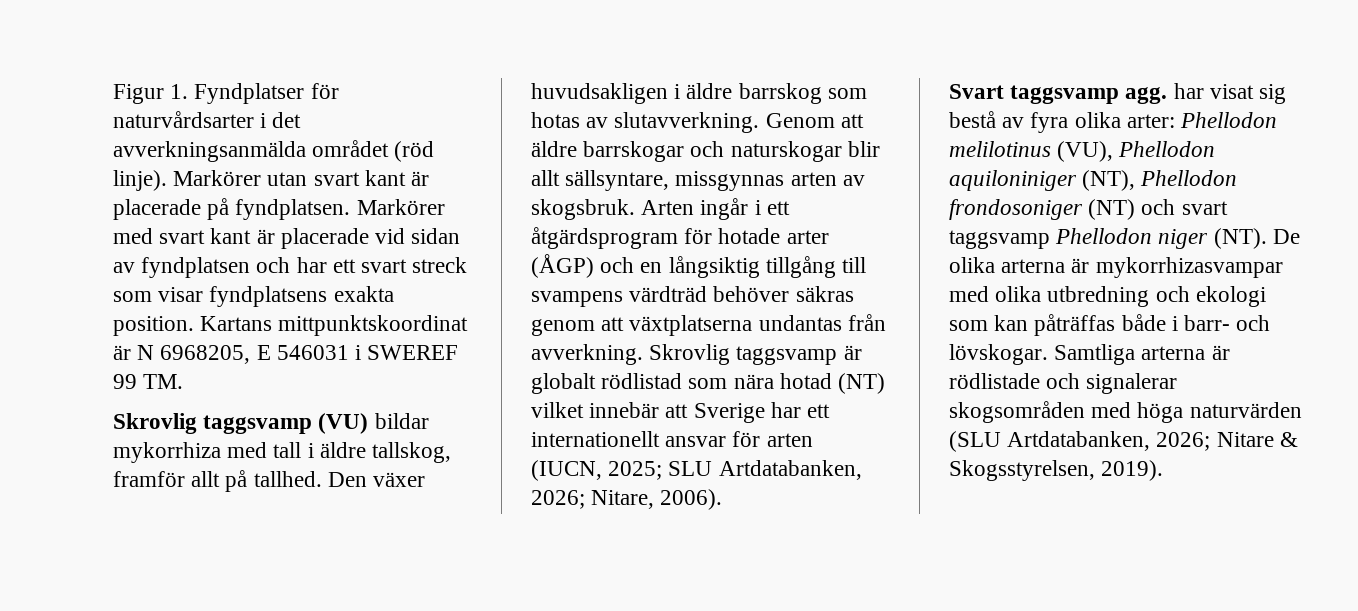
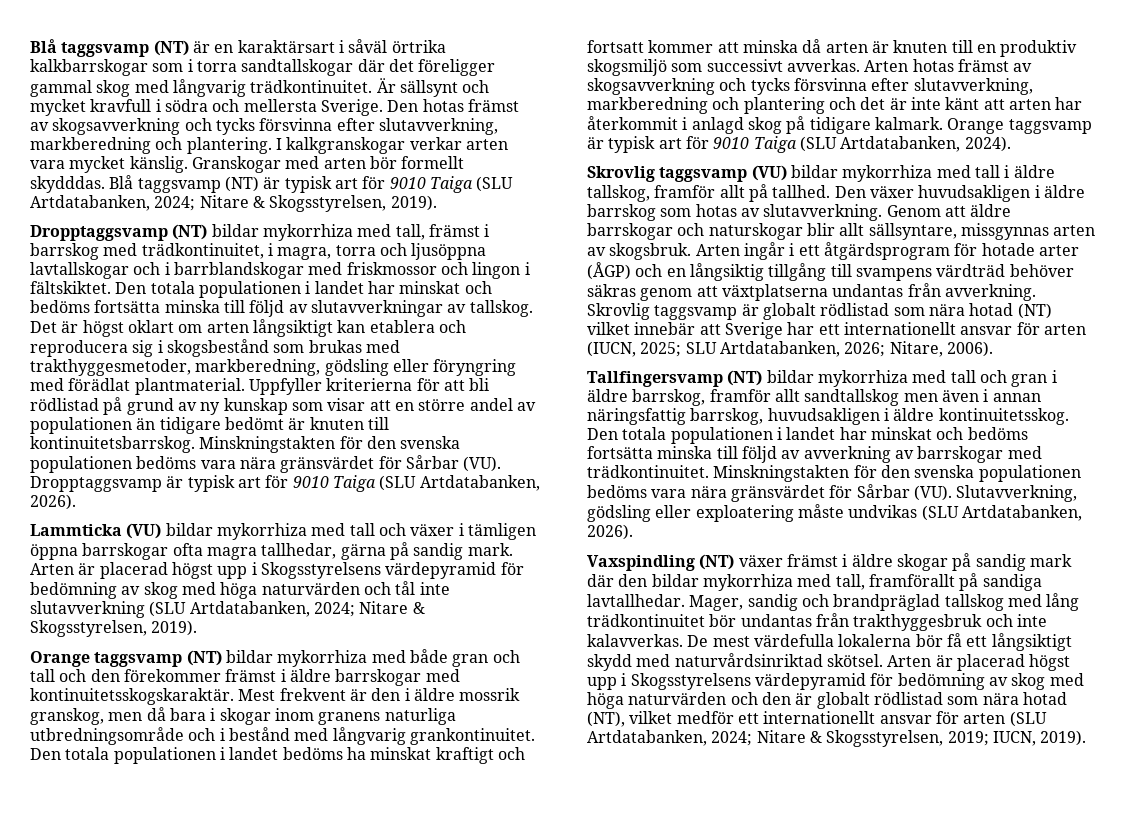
[113,83,339,104] [113,111,302,128] [113,140,435,162] [113,170,430,191] [113,198,445,220] [113,228,461,249] [113,257,468,278] [113,286,394,307] [113,315,469,336] [113,345,459,364] [113,374,184,389] Figur 1. Fyndplatser för naturvårdsarter i det avverkningsanmälda området (röd linje). Markörer utan svart kant är placerade på fyndplatsen. Markörer med svart kant är placerade vid sidan av fyndplatsen och har ett svart streck som visar fyndplatsens exakta position. Kartans mittpunktskoordinat är N 6968205, E 546031 i SWEREF 99 TM. -> [30,39,446,57] [30,59,496,76] [30,78,490,97] [30,99,519,116] [30,118,498,135] [30,137,508,154] [30,156,465,173] [30,175,514,193] [30,195,437,212] [30,224,490,241] [30,243,487,260] [30,262,530,279] [30,281,492,298] [30,300,533,317] [30,319,466,337] [30,339,400,357] [30,359,517,376] [30,378,490,395] [30,397,536,415] [30,417,389,434] [30,436,461,453] [30,455,502,473] [30,475,540,492] [30,494,76,510] [30,523,536,540] [30,542,513,560] [30,562,524,579] [30,581,450,599] [30,601,425,618] [30,620,198,637] [30,649,520,667] [30,669,460,686] [30,688,521,705] [30,707,456,725] [30,727,535,745] [30,747,525,764] [587,39,1078,57] [587,59,1033,76] [587,78,1033,95] [587,97,1083,114] [587,116,1092,134] [587,136,1011,153] Blå taggsvamp (NT) är en karaktärsart i såväl örtrika kalkbarrskogar som i torra sandtallskogar där det föreligger gammal skog med långvarig trädkontinuitet. Är sällsynt och mycket kravfull i södra och mellersta Sverige. Den hotas främst av skogsavverkning och tycks försvinna efter slutavverkning, markberedning och plantering. I kalkgranskogar verkar arten vara mycket känslig. Granskogar med arten bör formellt skydddas. Blå taggsvamp (NT) är typisk art för 9010 Taiga (SLU Artdatabanken, 2024; Nitare & Skogsstyrelsen, 2019). // Dropptaggsvamp (NT) bildar mykorrhiza med tall, främst i barrskog med trädkontinuitet, i magra, torra och ljusöppna lavtallskogar och i barrblandskogar med friskmossor och lingon i fältskiktet. Den totala populationen i landet har minskat och bedöms fortsätta minska till följd av slutavverkningar av tallskog. Det är högst oklart om arten långsiktigt kan etablera och reproducera sig i skogsbestånd som brukas med trakthyggesmetoder, markberedning, gödsling eller föryngring med förädlat plantmaterial. Uppfyller kriterierna för att bli rödlistad på grund av ny kunskap som visar att en större andel av populationen än tidigare bedömt är knuten till kontinuitetsbarrskog. Minskningstakten för den svenska populationen bedöms vara nära gränsvärdet för Sårbar (VU). Dropptaggsvamp är typisk art för 9010 Taiga (SLU Artdatabanken, 2026). // Lammticka (VU) bildar mykorrhiza med tall och växer i tämligen öppna barrskogar ofta magra tallhedar, gärna på sandig mark. Arten är placerad högst upp i Skogsstyrelsens värdepyramid för bedömning av skog med höga naturvärden och tål inte slutavverkning (SLU Artdatabanken, 2024; Nitare & Skogsstyrelsen, 2019). // Orange taggsvamp (NT) bildar mykorrhiza med både gran och tall och den förekommer främst i äldre barrskogar med kontinuitetsskogskaraktär. Mest frekvent är den i äldre mossrik granskog, men då bara i skogar inom granens naturliga utbredningsområde och i bestånd med långvarig grankontinuitet. Den totala populationen i landet bedöms ha minskat kraftigt och fortsatt kommer att minska då arten är knuten till en produktiv skogsmiljö som successivt avverkas. Arten hotas främst av skogsavverkning och tycks försvinna efter slutavverkning, markberedning och plantering och det är inte känt att arten har återkommit i anlagd skog på tidigare kalmark. Orange taggsvamp är typisk art för 9010 Taiga (SLU Artdatabanken, 2024).
[949,83,1287,104] [949,111,1278,133] [949,141,1216,162] [949,170,1238,191] [949,199,1228,220] [949,228,1300,249] [949,257,1283,278] [949,286,1266,307] [949,314,1271,336] [949,344,1230,365] [949,373,1178,394] [949,401,1302,423] [949,431,1298,452] [949,460,1095,481] Svart taggsvamp agg. har visat sig bestå av fyra olika arter: Phellodon melilotinus (VU), Phellodon aquiloniniger (NT), Phellodon frondosoniger (NT) och svart taggsvamp Phellodon niger (NT). De olika arterna är mykorrhizasvampar med olika utbredning och ekologi som kan påträffas både i barr- och lövskogar. Samtliga arterna är rödlistade och signalerar skogsområden med höga naturvärden (SLU Artdatabanken, 2026; Nitare & Skogsstyrelsen, -> [587,370,1057,387] [587,389,1041,406] [587,408,1069,425] [587,427,1028,444] [587,446,1042,463] [587,465,1081,482] [587,484,1078,502] [587,504,1082,522] [587,524,633,540] [587,553,1072,571] [587,573,1042,591] [587,593,1080,611] [587,613,1047,631] [587,633,1072,651] [587,653,1071,671] [587,673,1084,690] [587,692,1067,709] [587,711,1047,727] [587,730,1036,747] Tallfingersvamp (NT) bildar mykorrhiza med tall och gran i äldre barrskog, framför allt sandtallskog men även i annan näringsfattig barrskog, huvudsakligen i äldre kontinuitetsskog. Den totala populationen i landet har minskat och bedöms fortsätta minska till följd av avverkning av barrskogar med trädkontinuitet. Minskningstakten för den svenska populationen bedöms vara nära gränsvärdet för Sårbar (VU). Slutavverkning, gödsling eller exploatering måste undvikas (SLU Artdatabanken, 2026). // Vaxspindling (NT) växer främst i äldre skogar på sandig mark där den bildar mykorrhiza med tall, framförallt på sandiga lavtallhedar. Mager, sandig och brandpräglad tallskog med lång trädkontinuitet bör undantas från trakthyggesbruk och inte kalavverkas. De mest värdefulla lokalerna bör få ett långsiktigt skydd med naturvårdsinriktad skötsel. Arten är placerad högst upp i Skogsstyrelsens värdepyramid för bedömning av skog med höga naturvärden och den är globalt rödlistad som nära hotad (NT), vilket medför ett internationellt ansvar för arten (SLU Artdatabanken, 2024; Nitare & Skogsstyrelsen, 2019; IUCN,

